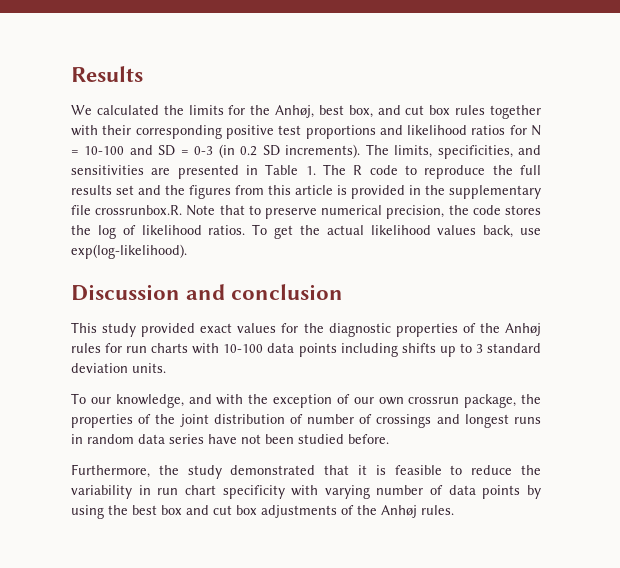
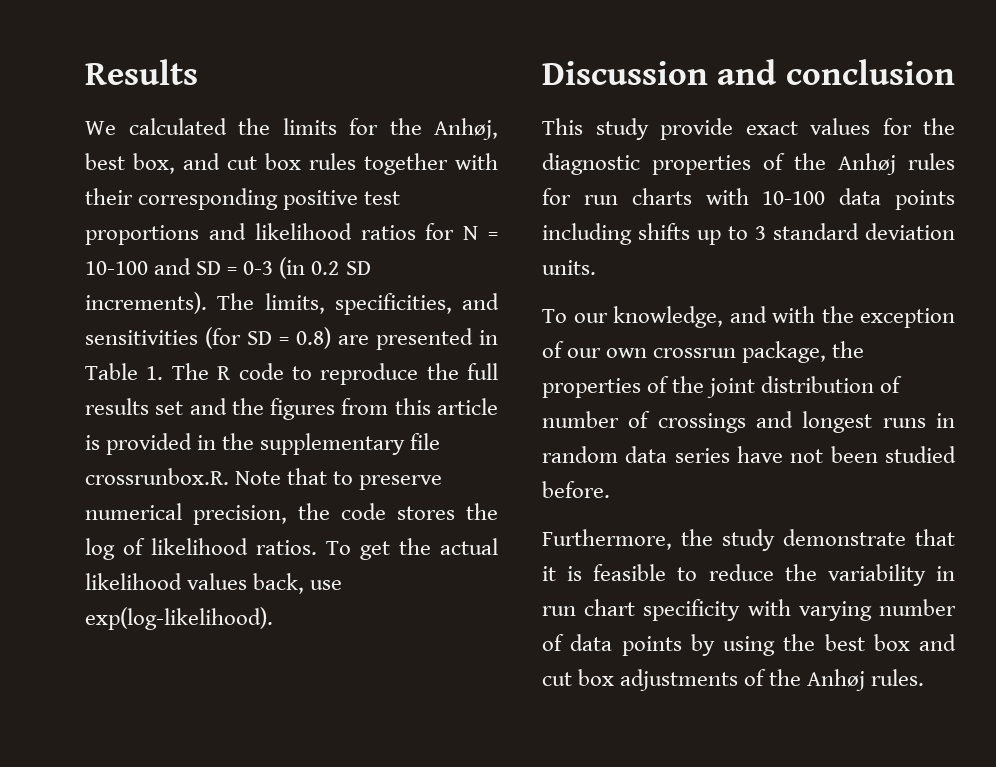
(144, 170) none -> [205,327,331,349] (for SD = 0.8)
[141,323,196,337] provided -> [660,118,733,140] provide
[230,465,316,475] demonstrated -> [783,529,906,546] demonstrate

